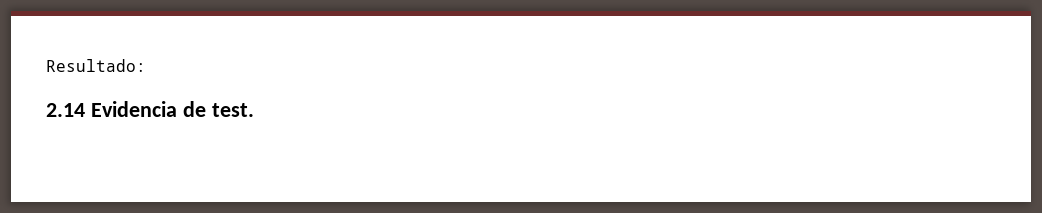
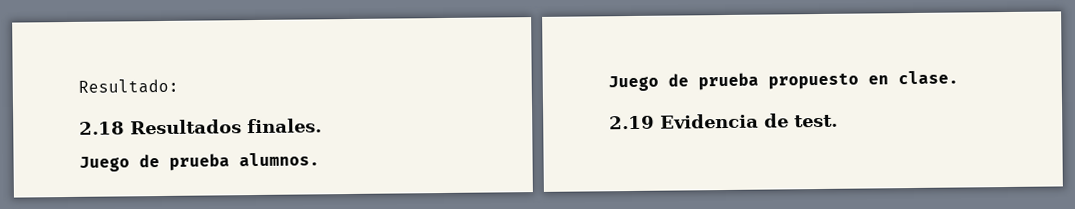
[46,103,85,117] 2.14 -> [79,118,322,135] [79,152,320,172] [608,70,959,92] [609,115,655,130] 2.18 Resultados finales. // Juego de prueba alumnos. // Juego de prueba propuesto en clase. // 2.19

